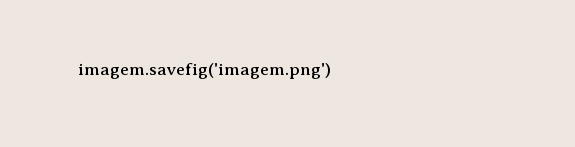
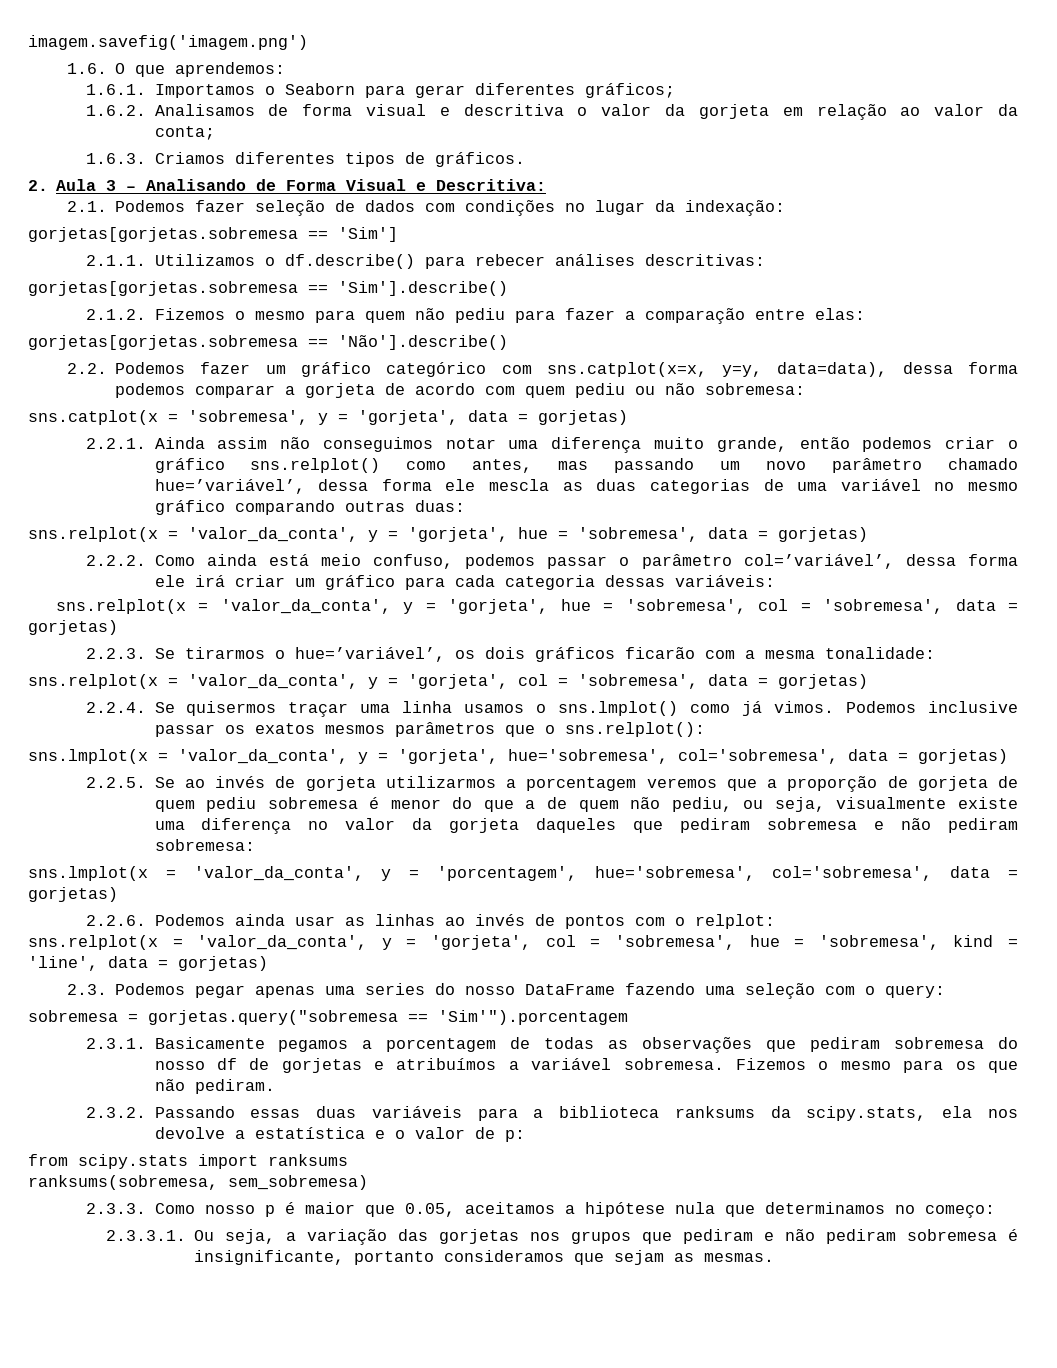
(331, 71) none -> [66,62,286,77] [86,83,675,98] [86,104,1019,120] [154,126,215,140] [86,152,525,167] [28,179,547,191] [66,200,786,216] [28,227,398,242] [86,254,765,269] [28,281,508,296] [86,308,865,324] [28,335,508,350] [66,362,1018,377] [115,383,806,398] [28,410,628,425] [86,437,1018,453] [154,458,1018,473] [154,479,1018,494] [154,500,465,515] [28,527,868,542] [86,554,1019,569] [154,575,775,590] [55,599,1019,614] [28,620,118,635] [86,647,935,662] [28,674,868,689] [86,701,1019,717] [154,722,705,737] [28,749,1008,764] [86,776,1019,792] [154,797,1018,812] [154,818,1019,834] [154,839,255,851] [28,866,1019,881] [28,887,118,902] [86,914,775,929] [28,935,1019,950] [28,956,268,971] [66,983,946,999] [28,1010,628,1025] [86,1037,1018,1053] [154,1058,1018,1073] [154,1079,275,1094] [86,1106,1018,1121] [154,1127,525,1142] [28,1154,348,1169] [28,1175,368,1190] [86,1202,995,1218] [105,1229,1018,1245] [193,1250,774,1265] // 1.6. O que aprendemos: // 1.6.1. Importamos o Seaborn para gerar diferentes gráficos; // 1.6.2. Analisamos de forma visual e descritiva o valor da gorjeta em relação ao valor da conta; // 1.6.3. Criamos diferentes tipos de gráficos. // 2. Aula 3 – Analisando de Forma Visual e Descritiva: // 2.1. Podemos fazer seleção de dados com condições no lugar da indexação: // gorjetas[gorjetas.sobremesa == 'Sim'] // 2.1.1. Utilizamos o df.describe() para rebecer análises descritivas: // gorjetas[gorjetas.sobremesa == 'Sim'].describe() // 2.1.2. Fizemos o mesmo para quem não pediu para fazer a comparação entre elas: // gorjetas[gorjetas.sobremesa == 'Não'].describe() // 2.2. Podemos fazer um gráfico categórico com sns.catplot(x=x, y=y, data=data), dessa forma podemos comparar a gorjeta de acordo com quem pediu ou não sobremesa: // sns.catplot(x = 'sobremesa', y = 'gorjeta', data = gorjetas) // 2.2.1. Ainda assim não conseguimos notar uma diferença muito grande, então podemos criar o gráfico sns.relplot() como antes, mas passando um novo parâmetro chamado hue=’variável’, dessa forma ele mescla as duas categorias de uma variável no mesmo gráfico comparando outras duas: // sns.relplot(x = 'valor_da_conta', y = 'gorjeta', hue = 'sobremesa', data = gorjetas) // 2.2.2. Como ainda está meio confuso, podemos passar o parâmetro col=’variável’, dessa forma ele irá criar um gráfico para cada categoria dessas variáveis: // sns.relplot(x = 'valor_da_conta', y = 'gorjeta', hue = 'sobremesa', col = 'sobremesa', data = gorjetas) // 2.2.3. Se tirarmos o hue=’variável’, os dois gráficos ficarão com a mesma tonalidade: // sns.relplot(x = 'valor_da_conta', y = 'gorjeta', col = 'sobremesa', data = gorjetas) // 2.2.4. Se quisermos traçar uma linha usamos o sns.lmplot() como já vimos. Podemos inclusive passar os exatos mesmos parâmetros que o sns.relplot(): // sns.lmplot(x = 'valor_da_conta', y = 'gorjeta', hue='sobremesa', col='sobremesa', data = gorjetas) // 2.2.5. Se ao invés de gorjeta utilizarmos a porcentagem veremos que a proporção de gorjeta de quem pediu sobremesa é menor do que a de quem não pediu, ou seja, visualmente existe uma diferença no valor da gorjeta daqueles que pediram sobremesa e não pediram sobremesa: // sns.lmplot(x = 'valor_da_conta', y = 'porcentagem', hue='sobremesa', col='sobremesa', data = gorjetas) // 2.2.6. Podemos ainda usar as linhas ao invés de pontos com o relplot: // sns.relplot(x = 'valor_da_conta', y = 'gorjeta', col = 'sobremesa', hue = 'sobremesa', kind = 'line', data = gorjetas) // 2.3. Podemos pegar apenas uma series do nosso DataFrame fazendo uma seleção com o query: // sobremesa = gorjetas.query("sobremesa == 'Sim'").porcentagem // 2.3.1. Basicamente pegamos a porcentagem de todas as observações que pediram sobremesa do nosso df de gorjetas e atribuímos a variável sobremesa. Fizemos o mesmo para os que não pediram. // 2.3.2. Passando essas duas variáveis para a biblioteca ranksums da scipy.stats, ela nos devolve a estatística e o valor de p: // from scipy.stats import ranksums // ranksums(sobremesa, sem_sobremesa) // 2.3.3. Como nosso p é maior que 0.05, aceitamos a hipótese nula que determinamos no começo: // 2.3.3.1. Ou seja, a variação das gorjetas nos grupos que pediram e não pediram sobremesa é insignificante, portanto consideramos que sejam as mesmas.

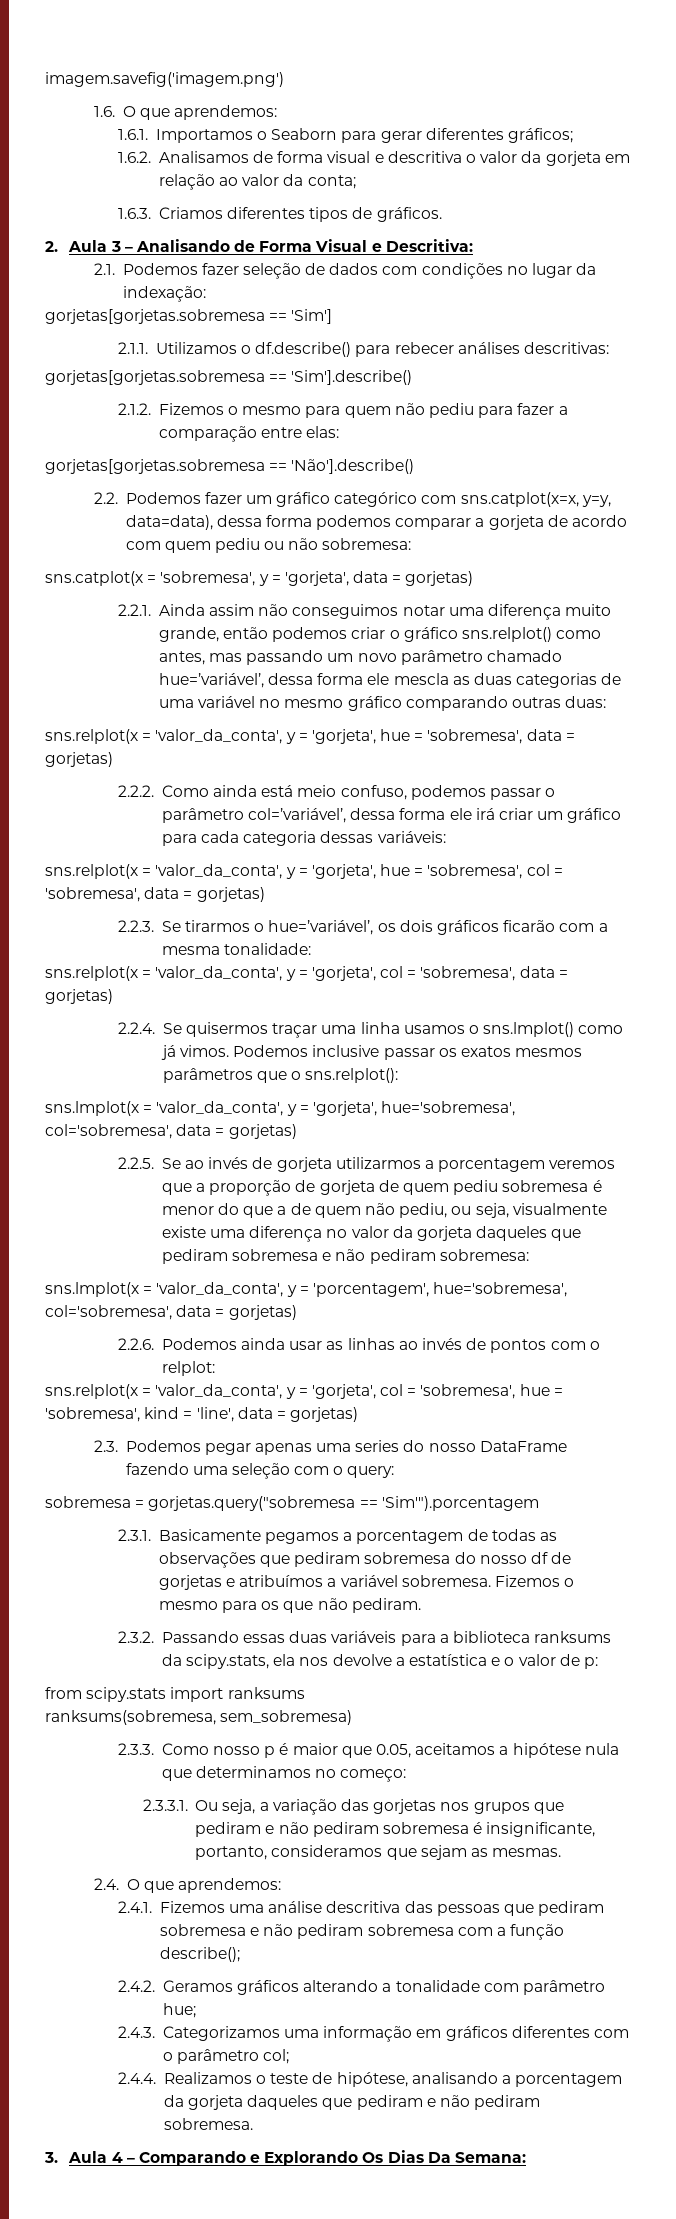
[353,1251,434,1265] portanto -> [195,1846,268,1860] portanto,
(774, 1257) none -> [93,1878,281,1893] [118,1901,605,1916] [159,1924,565,1940] [159,1947,240,1962] [118,1980,605,1995] [162,2003,196,2018] [118,2026,629,2042] [162,2049,290,2064] [118,2072,623,2087] [163,2095,541,2110] [163,2118,253,2130] [44,2150,527,2166] // 2.4. O que aprendemos: // 2.4.1. Fizemos uma análise descritiva das pessoas que pediram sobremesa e não pediram sobremesa com a função describe(); // 2.4.2. Geramos gráficos alterando a tonalidade com parâmetro hue; // 2.4.3. Categorizamos uma informação em gráficos diferentes com o parâmetro col; // 2.4.4. Realizamos o teste de hipótese, analisando a porcentagem da gorjeta daqueles que pediram e não pediram sobremesa. // 3. Aula 4 – Comparando e Explorando Os Dias Da Semana:

